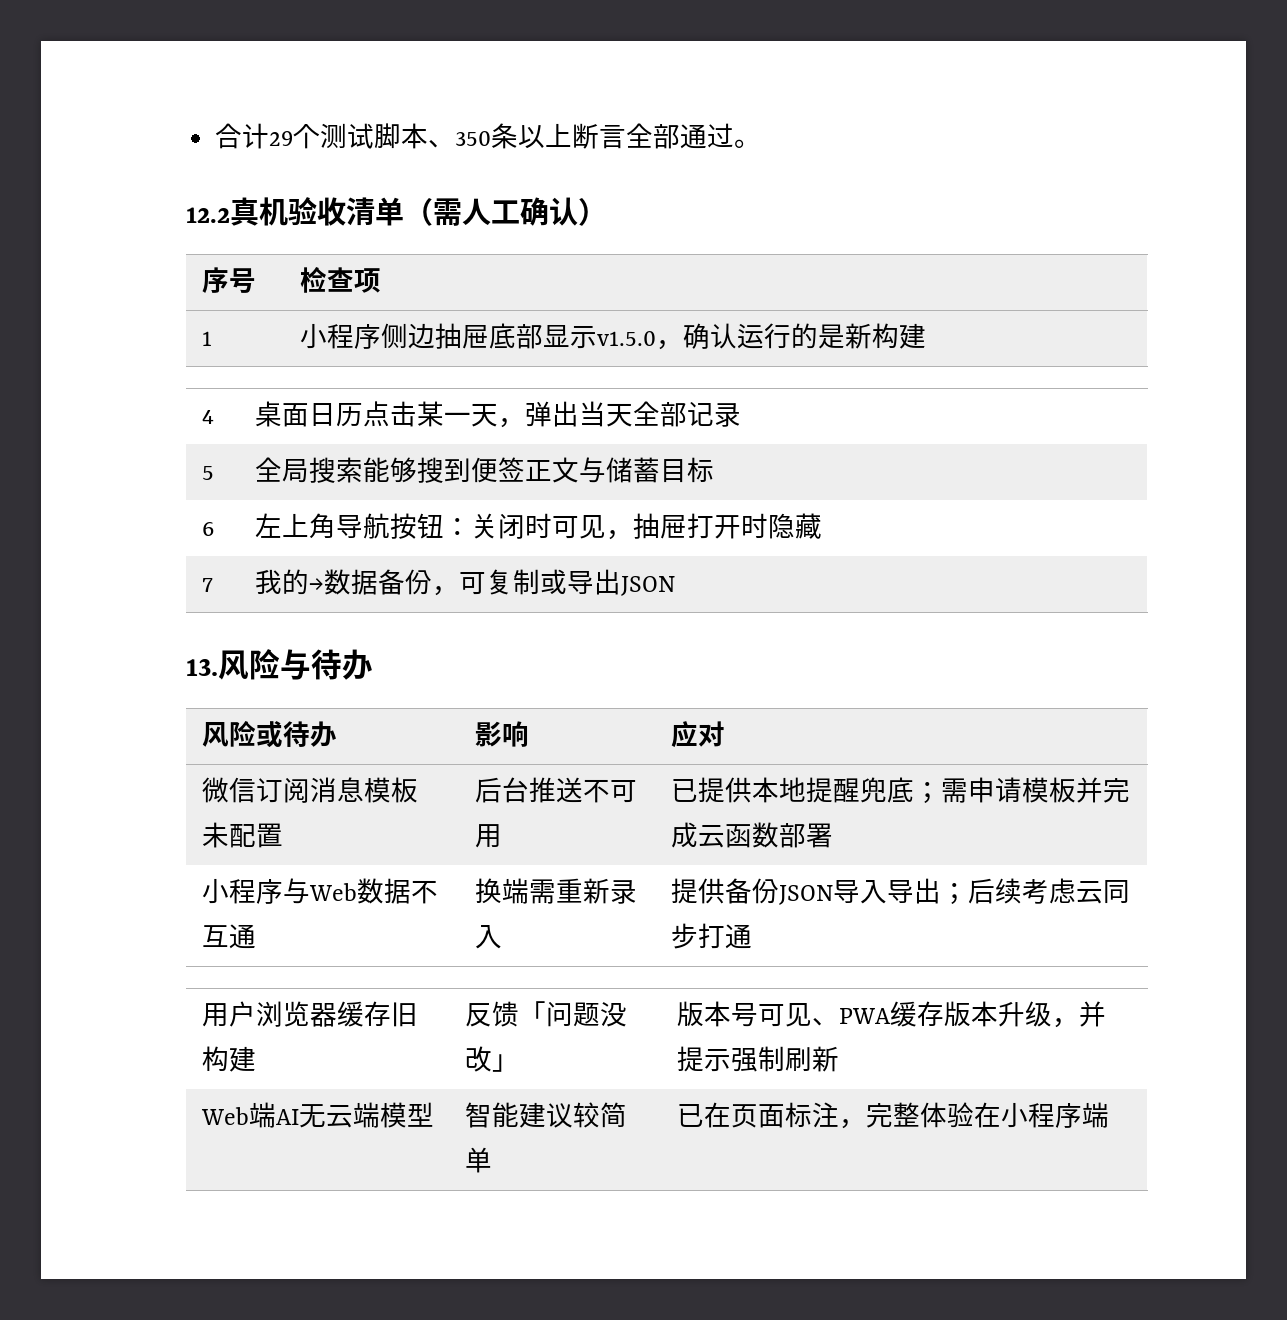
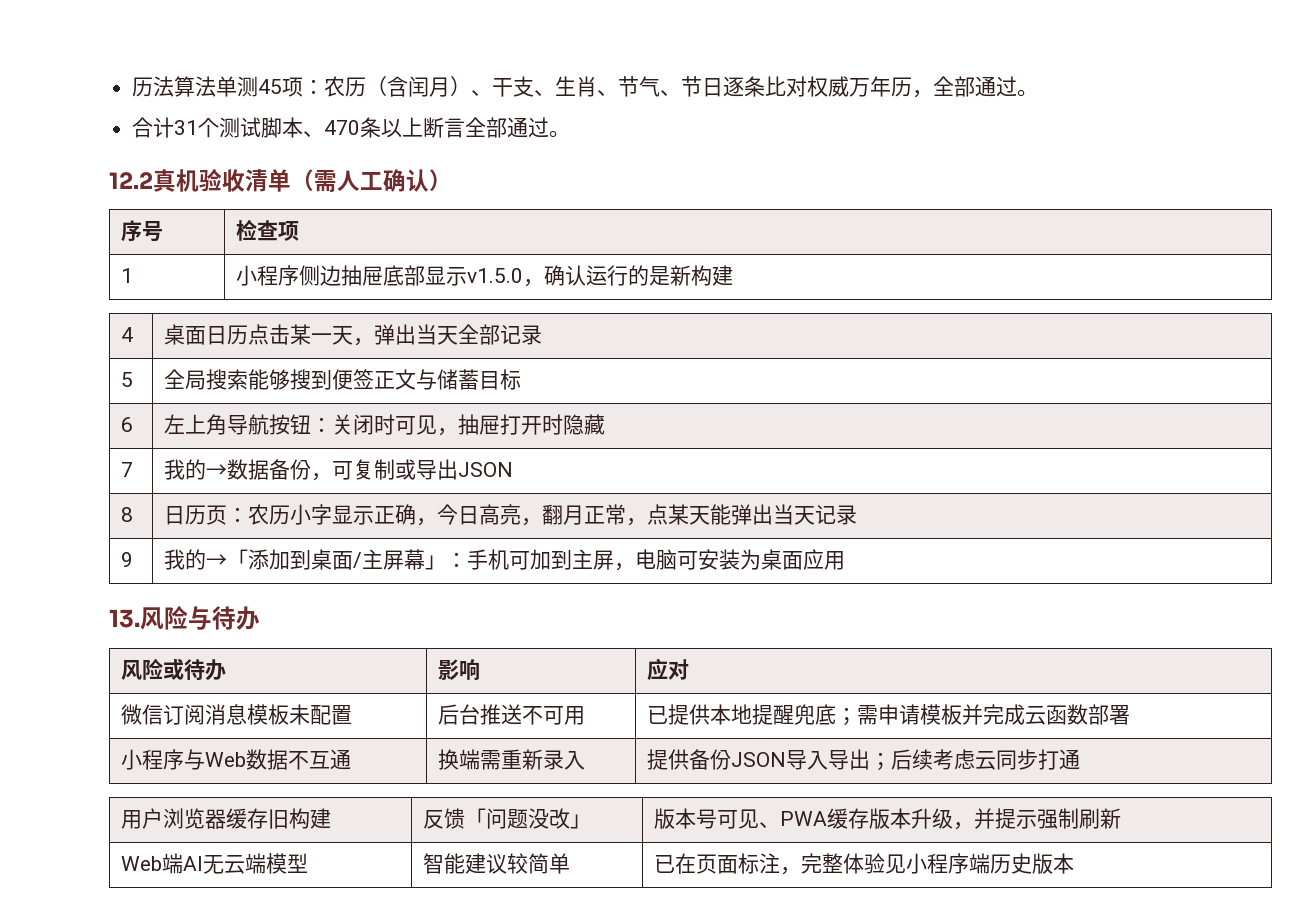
[215,123,294,149] 合计29 -> [132,76,1039,98] [132,117,199,138] 历法算法单测45项：农历（含闰月）、干支、生肖、节气、节日逐条比对权威万年历，全部通过。 // 合计31
[455,131,492,146] 350 -> [324,120,361,135] 470
(675, 586) none -> [120,507,133,522] [163,504,857,526] [120,552,133,567] [163,549,845,571] // 8 | 日历页：农历小字显示正确，今日高亮，翻月正常，点某天能弹出当天记录 // 9 | 我的→「添加到桌面/主屏幕」：手机可加到主屏，电脑可安装为桌面应用
[973,1102,1001,1128] 在 -> [884,854,906,874] 见
(1109, 1115) none -> [989,853,1074,874] 历史版本

